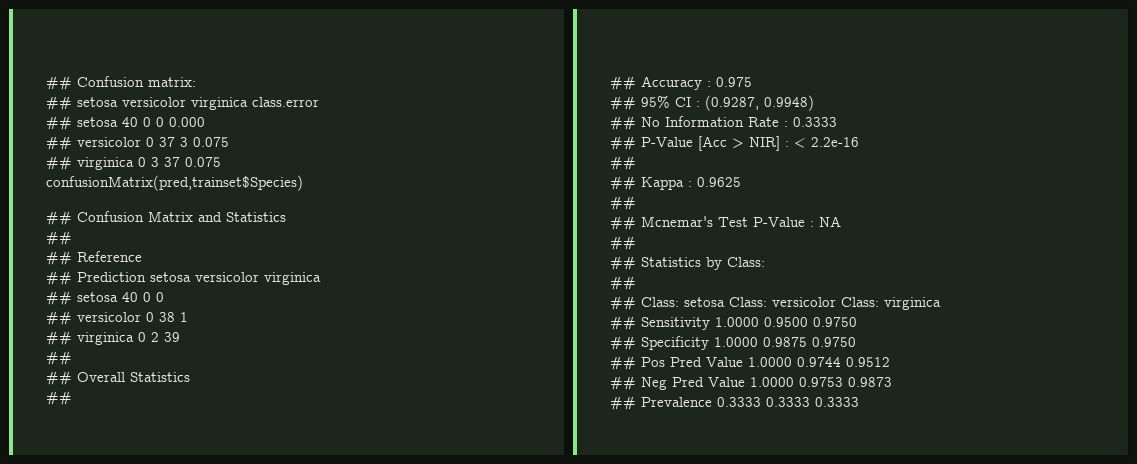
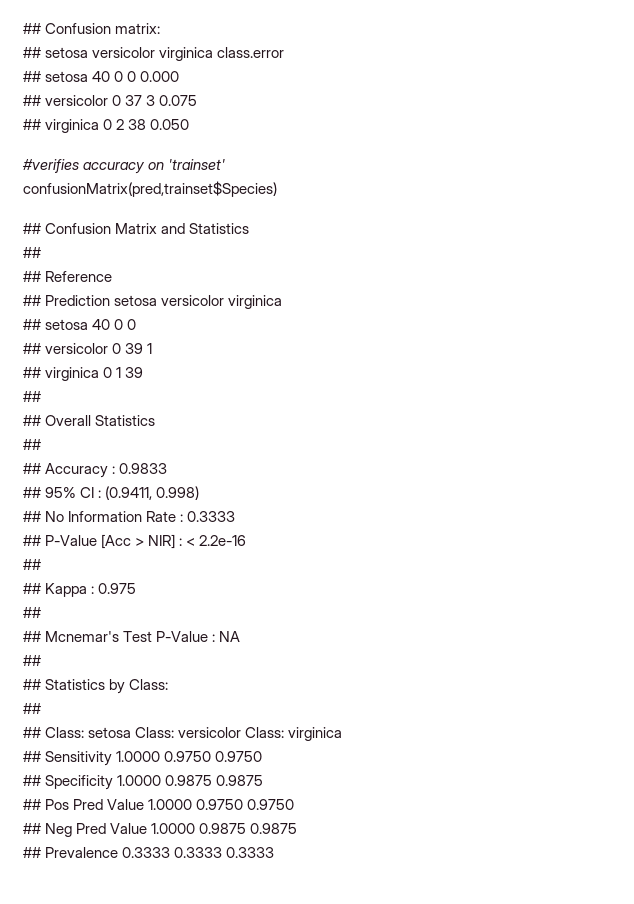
[151,157,221,167] 3 37 0.075 -> [116,119,190,130] [22,159,226,174] 2 38 0.050 // #verifies accuracy on 'trainset'
[159,312,175,322] 38 -> [125,343,144,354] 39
[151,332,159,342] 2 -> [116,367,122,378] 1
[716,77,752,87] 0.975 -> [119,463,168,474] 0.9833
[705,95,814,111] (0.9287, 0.9948) -> [105,486,200,500] (0.9411, 0.998)
[697,177,741,187] 0.9625 -> [98,583,137,594] 0.975
[764,317,808,327] 0.9500 -> [164,751,212,762] 0.9750
[812,337,856,347] 0.9750 -> [216,775,264,786] 0.9875
[797,357,890,367] 0.9744 0.9512 -> [196,799,295,810] 0.9750 0.9750
[799,377,892,387] 0.9753 0.9873 -> [199,823,298,834] 0.9875 0.9875

